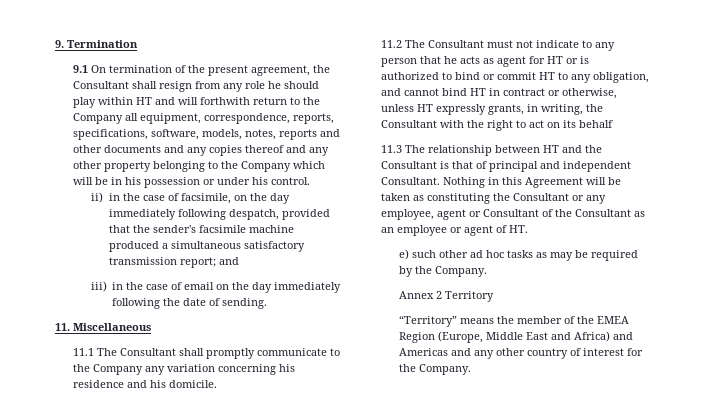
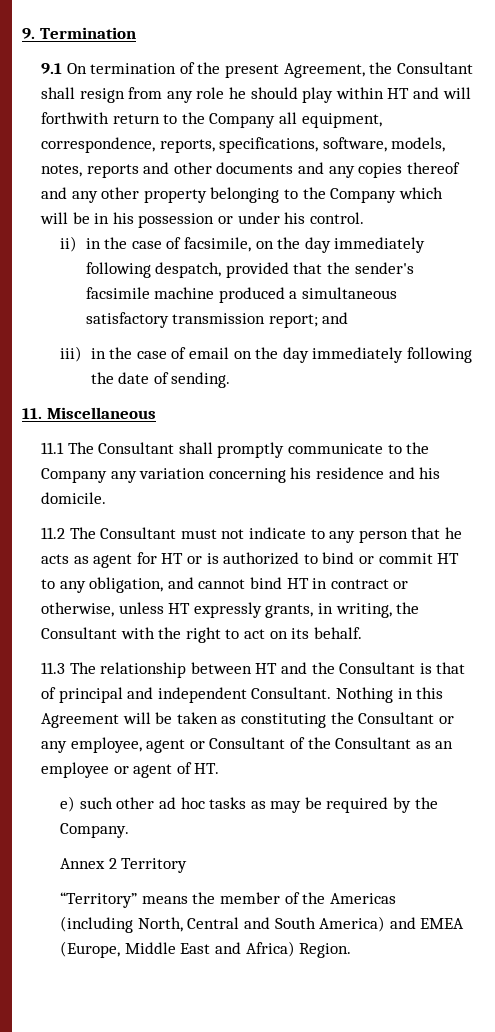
[250,65,310,76] agreement, -> [283,63,365,78] Agreement,
[578,120,613,128] behalf -> [313,627,362,639] behalf.
[596,316,629,324] [398,332,435,343] EMEA Region -> [329,893,396,904] [60,916,465,933] Americas (including North, Central and South America) and EMEA
[612,332,633,340] [398,348,643,359] [398,364,471,375] and Americas and any other country of interest for the Company. -> [299,943,352,958] Region.

